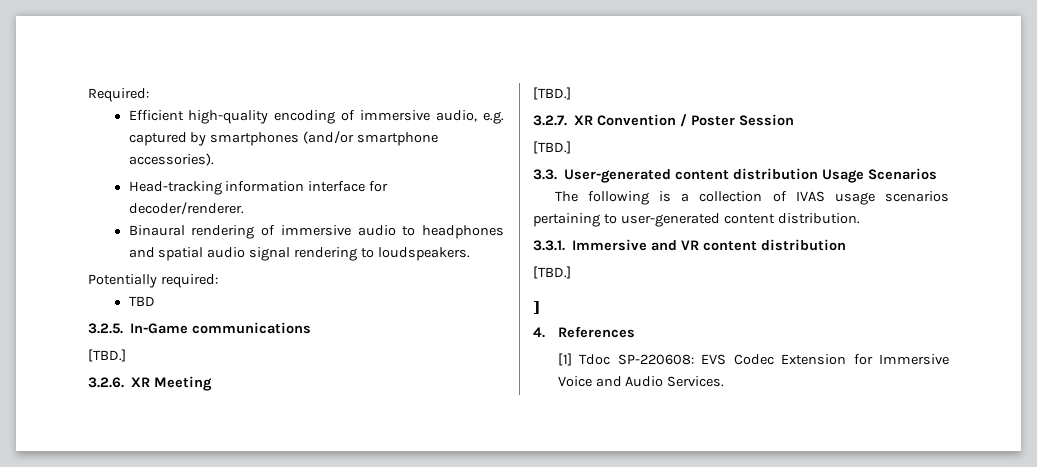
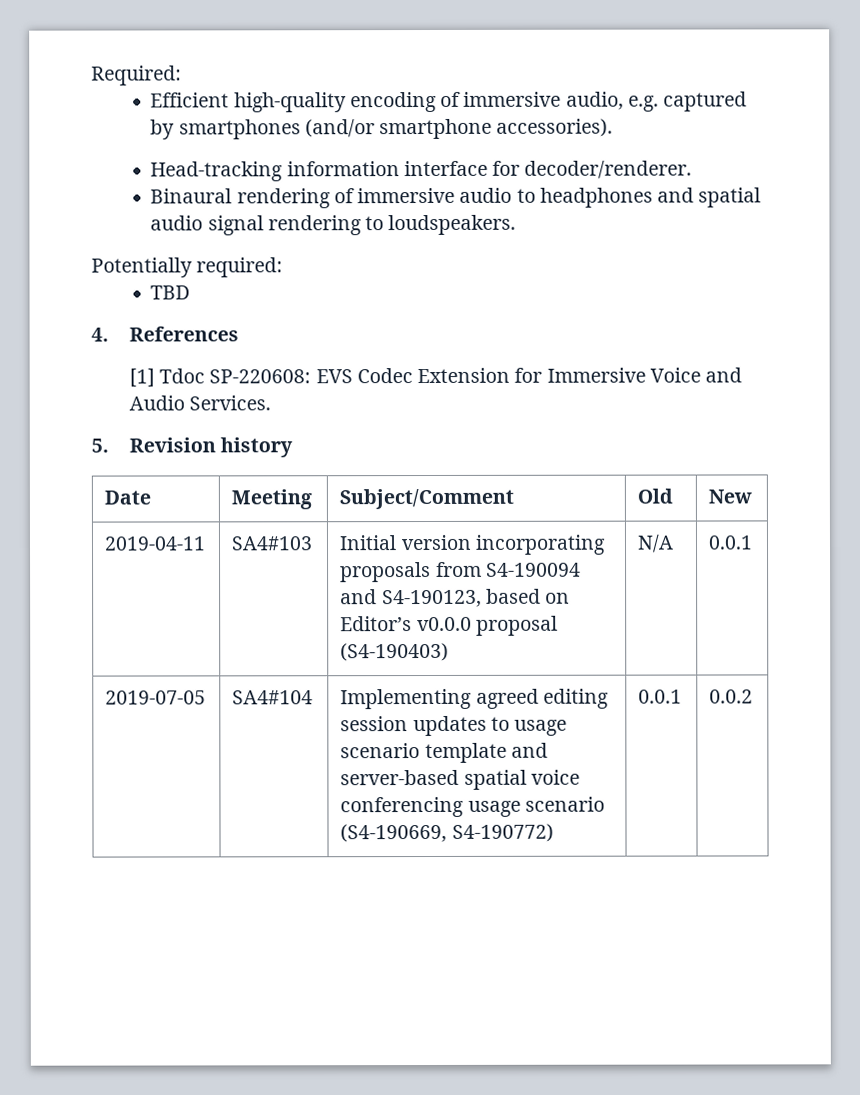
[88,322,312,334] [88,349,126,362] [88,376,213,391] [533,87,571,100] [533,114,794,127] [533,141,571,154] [533,168,937,183] [554,191,949,205] [533,213,860,227] [533,239,846,251] [533,266,571,279] [533,301,540,314] // 3.2.5. In-Game communications // [TBD.] // 3.2.6. XR Meeting // [TBD.] // 3.2.7. XR Convention / Poster Session // [TBD.] // 3.3. User-generated content distribution Usage Scenarios // The following is a collection of IVAS usage scenarios pertaining to user-generated content distribution. // 3.3.1. Immersive and VR content distribution // [TBD.] // ] -> (191, 292) none
(725, 381) none -> [91,437,294,458] [104,490,152,505] [231,489,313,510] [339,488,515,510] [637,488,674,504] [708,489,753,504] [104,536,207,551] [231,536,314,551] [339,534,606,555] [340,561,581,583] [340,588,571,608] [340,615,558,636] [340,642,450,662] [637,534,675,553] [708,535,754,550] [105,690,207,705] [232,690,314,705] [340,688,609,710] [340,715,568,737] [340,742,548,764] [340,769,580,790] [340,796,605,818] [340,823,554,843] [638,689,683,704] [709,689,754,704] // 5. Revision history // Date | Meeting | Subject/Comment | Old | New // 2019-04-11 | SA4#103 | Initial version incorporating proposals from S4-190094 and S4-190123, based on Editor’s v0.0.0 proposal (S4-190403) | N/A | 0.0.1 // 2019-07-05 | SA4#104 | Implementing agreed editing session updates to usage scenario template and server-based spatial voice conferencing usage scenario (S4-190669, S4-190772) | 0.0.1 | 0.0.2

